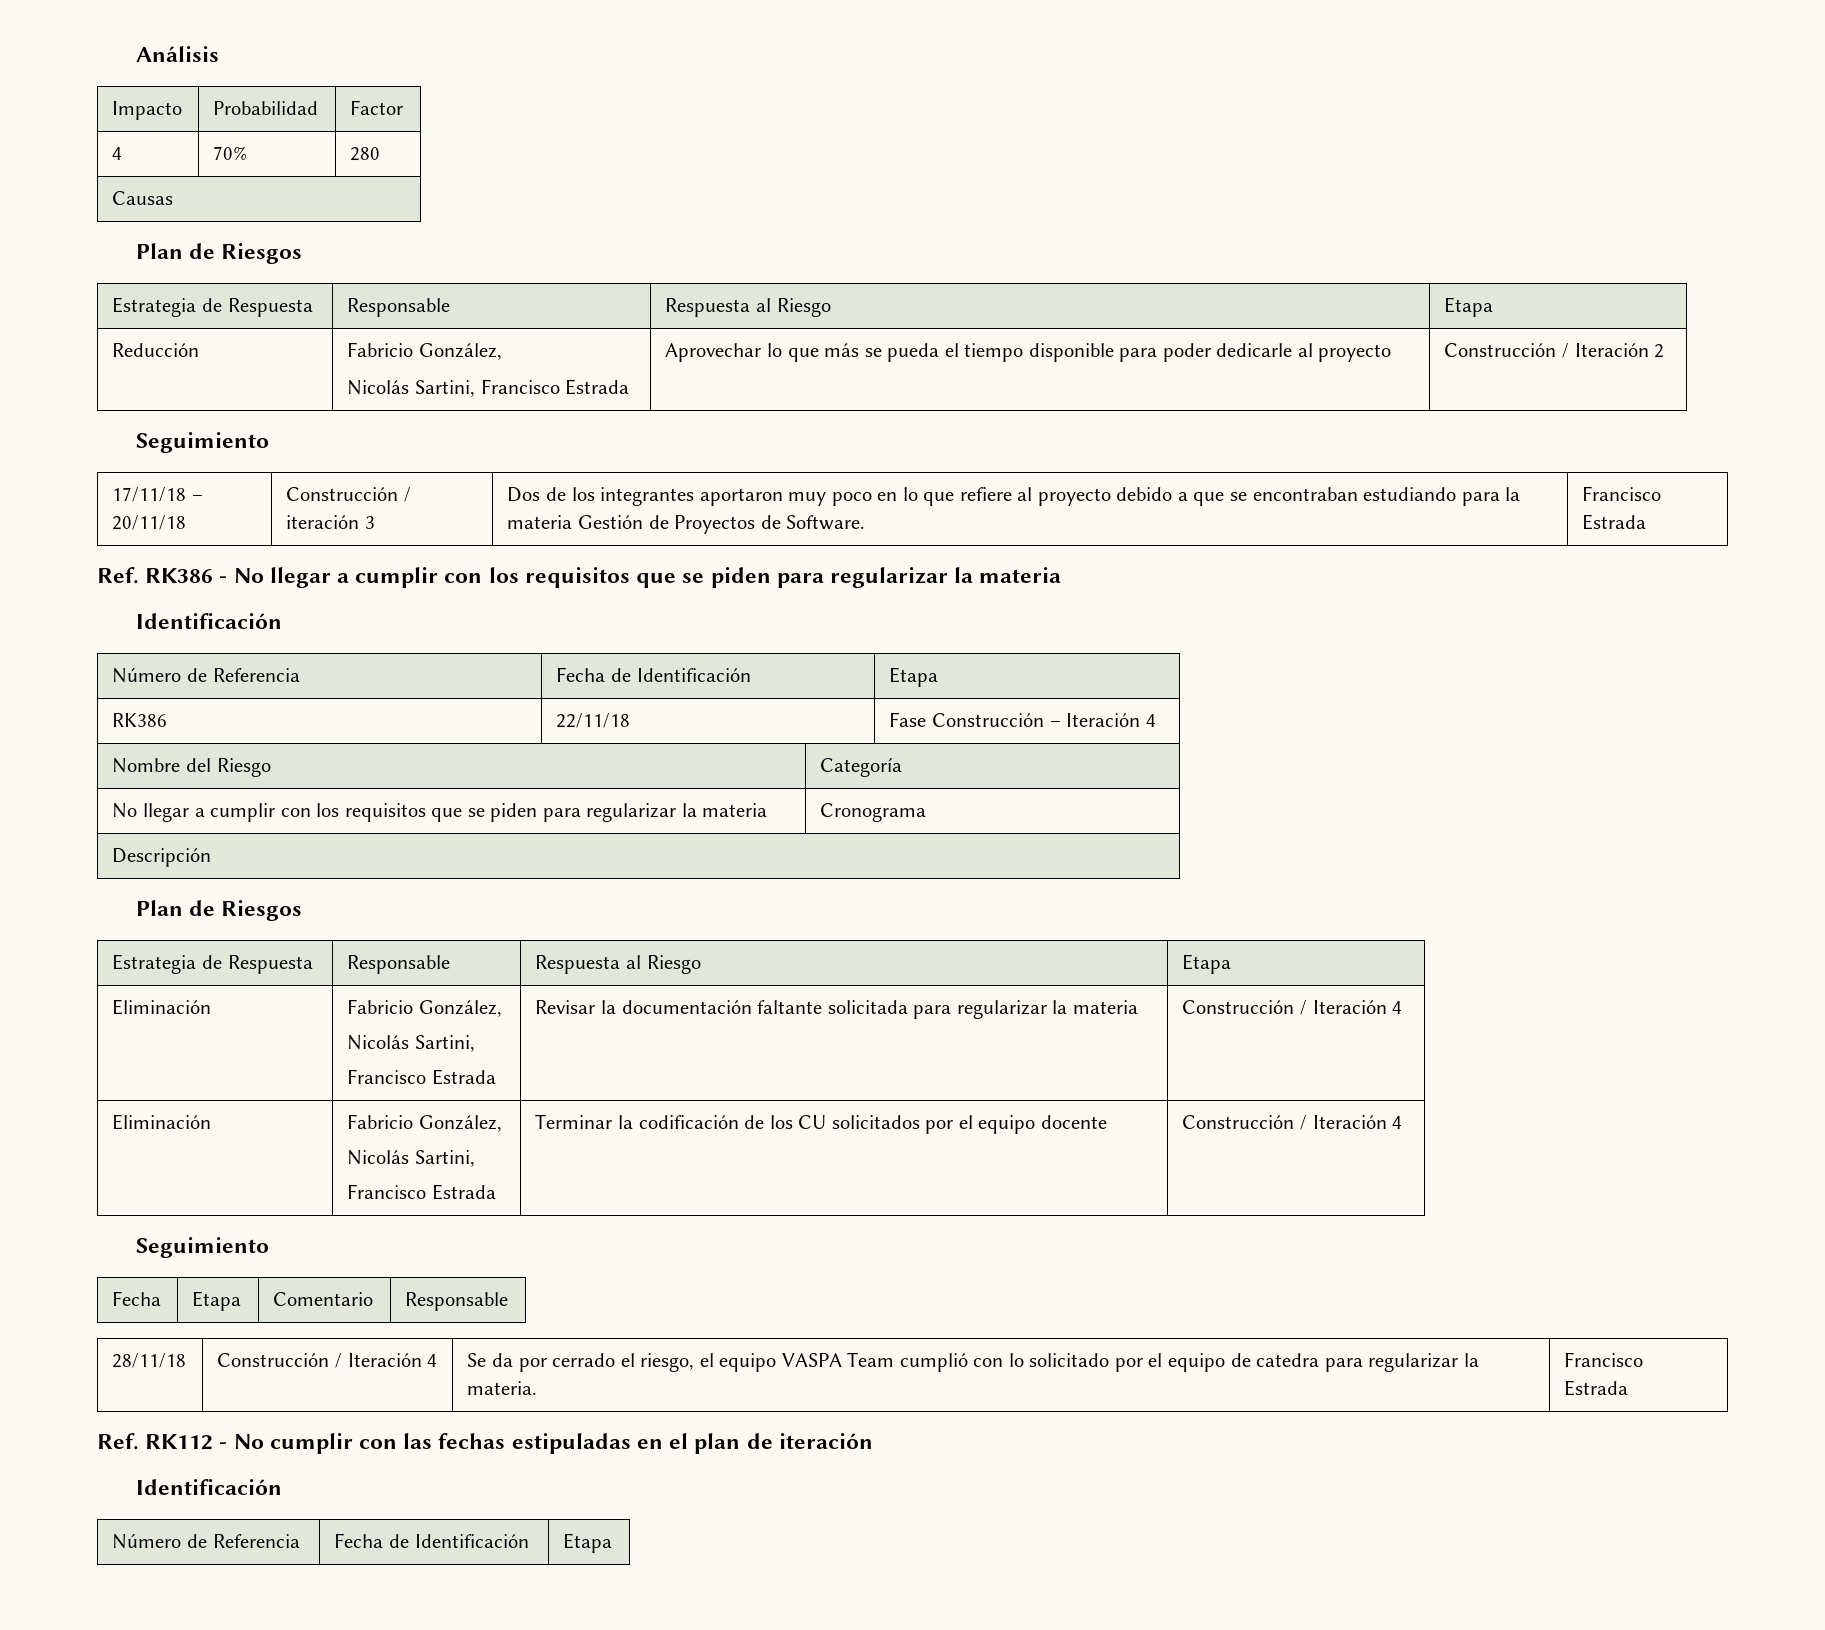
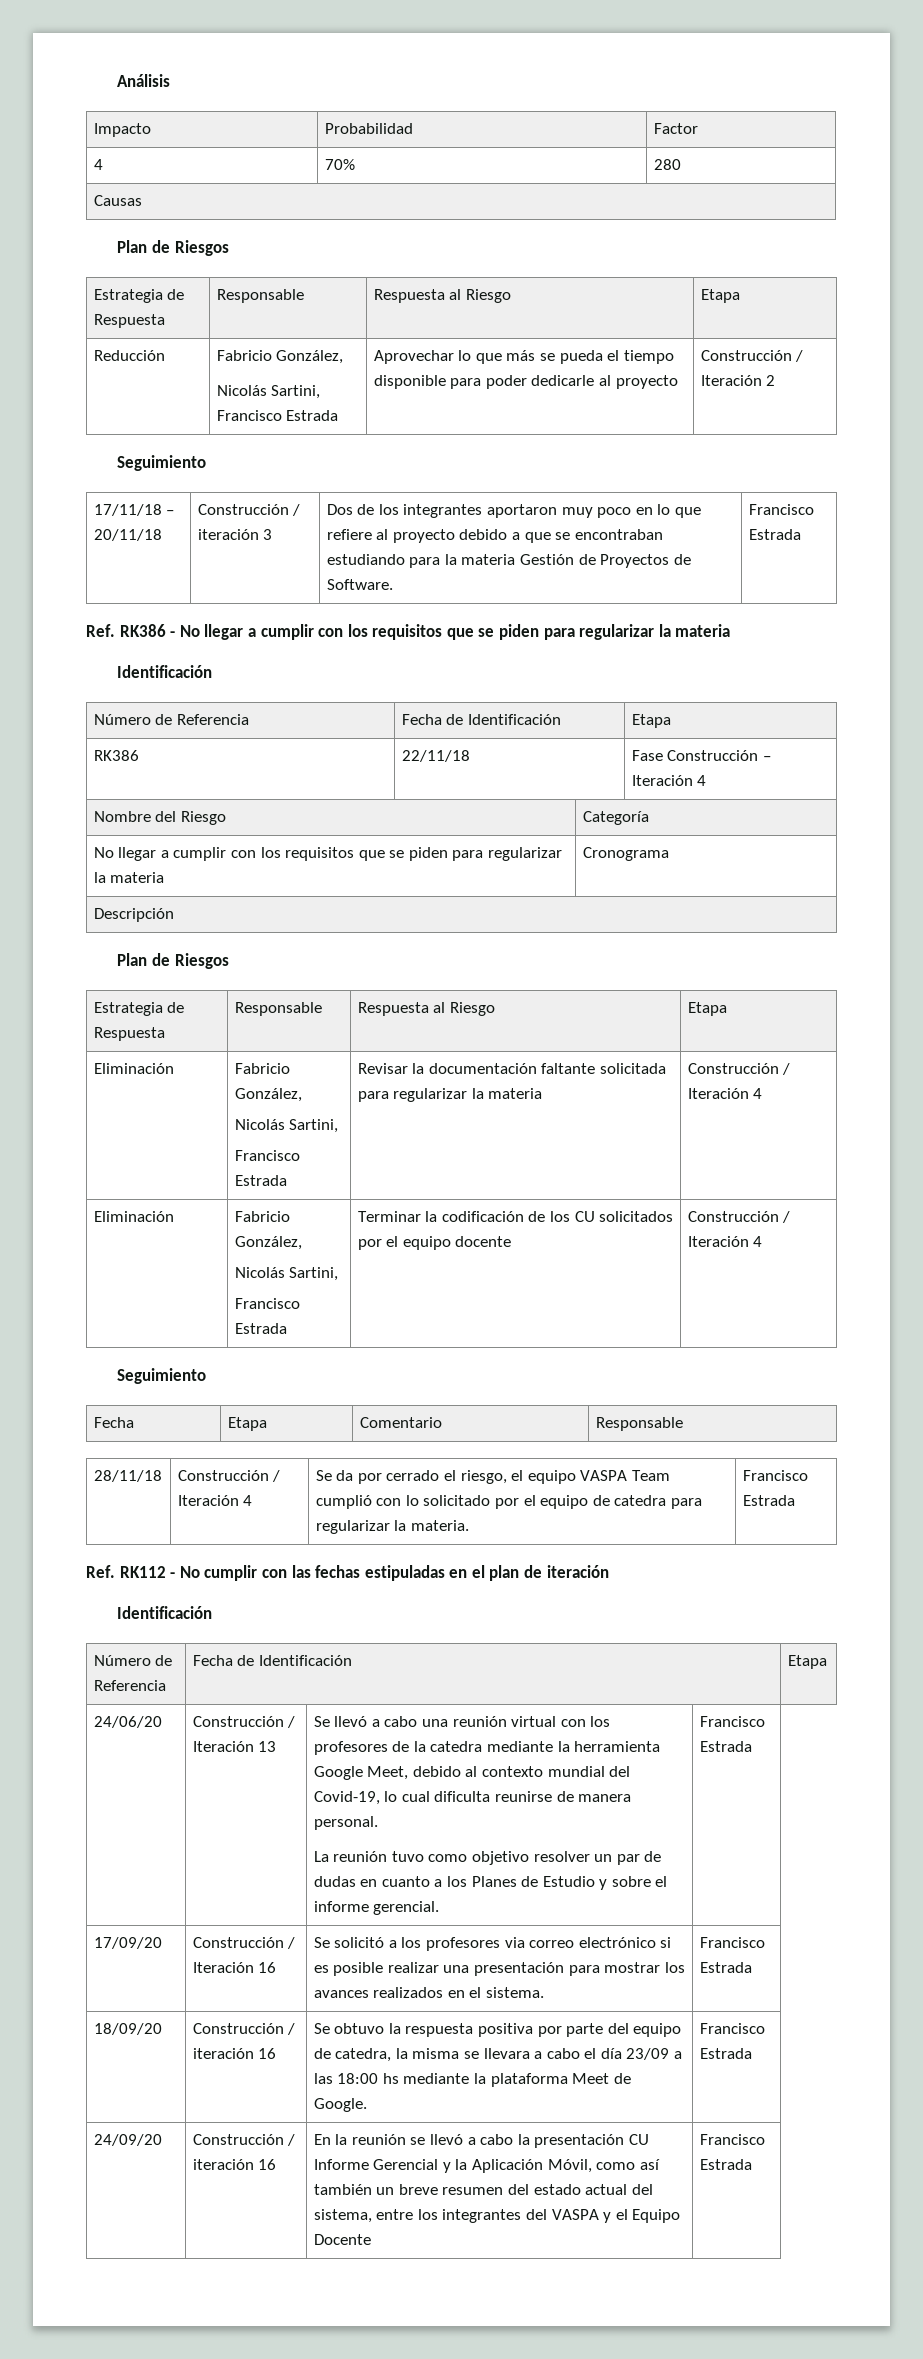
(613, 1543) none -> [93,1716,162,1728] [192,1716,296,1728] [192,1741,277,1752] [313,1716,611,1727] [313,1741,661,1755] [313,1766,631,1780] [313,1791,632,1805] [313,1816,378,1830] [313,1851,662,1865] [313,1876,668,1890] [313,1901,440,1915] [699,1716,765,1727] [699,1741,752,1752] [93,1937,162,1949] [192,1937,296,1949] [192,1962,277,1973] [313,1937,672,1951] [313,1962,685,1976] [313,1987,544,1998] [699,1937,765,1948] [699,1962,752,1973] [93,2023,162,2035] [192,2023,296,2035] [192,2048,277,2059] [313,2023,682,2037] [313,2048,683,2062] [313,2073,631,2087] [313,2098,367,2112] [699,2023,765,2034] [699,2048,752,2059] [93,2134,162,2146] [192,2134,296,2146] [192,2159,277,2170] [313,2134,649,2148] [313,2159,660,2173] [313,2184,653,2195] [313,2209,681,2223] [313,2234,371,2245] [699,2134,765,2145] [699,2159,752,2170] // 24/06/20 | Construcción / Iteración 13 | Se llevó a cabo una reunión virtual con los profesores de la catedra mediante la herramienta Google Meet, debido al contexto mundial del Covid-19, lo cual dificulta reunirse de manera personal. // La reunión tuvo como objetivo resolver un par de dudas en cuanto a los Planes de Estudio y sobre el informe gerencial. | Francisco Estrada // 17/09/20 | Construcción / Iteración 16 | Se solicitó a los profesores via correo electrónico si es posible realizar una presentación para mostrar los avances realizados en el sistema. | Francisco Estrada // 18/09/20 | Construcción / iteración 16 | Se obtuvo la respuesta positiva por parte del equipo de catedra, la misma se llevara a cabo el día 23/09 a las 18:00 hs mediante la plataforma Meet de Google. | Francisco Estrada // 24/09/20 | Construcción / iteración 16 | En la reunión se llevó a cabo la presentación CU Informe Gerencial y la Aplicación Móvil, como así también un breve resumen del estado actual del sistema, entre los integrantes del VASPA y el Equipo Docente | Francisco Estrada

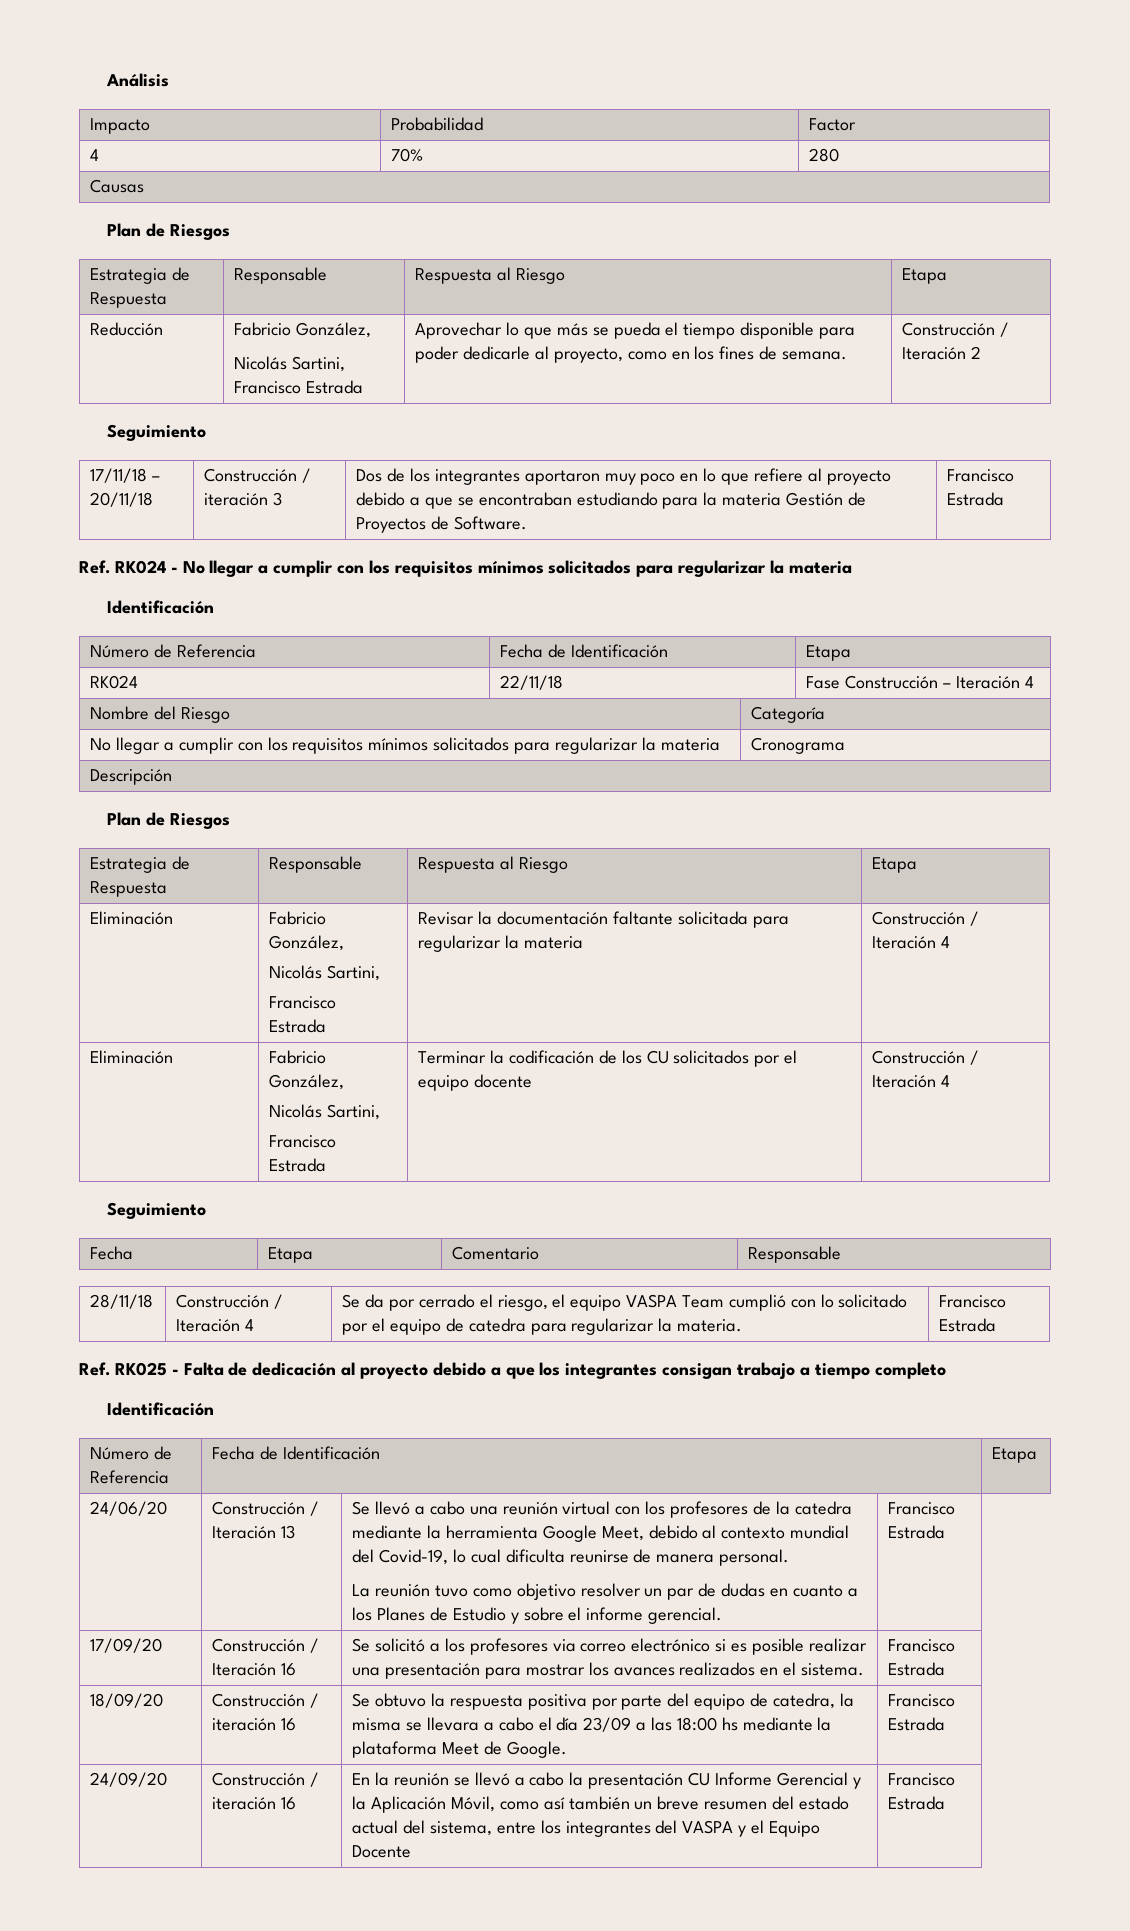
[615,375,678,389] proyecto -> [553,346,848,363] proyecto, como en los fines de semana.
[119,624,166,637] RK386 -> [114,560,166,574] RK024
[446,624,540,640] que se piden -> [477,560,632,574] mínimos solicitados
[93,750,139,761] RK386 -> [90,675,139,689] RK024
[358,847,448,861] que se piden -> [368,737,510,751] mínimos solicitados
[119,1565,609,1581] RK112 - No cumplir con las fechas estipuladas en el plan de iteración -> [114,1362,946,1379] RK025 - Falta de dedicación al proyecto debido a que los integrantes consigan trabajo a tiempo completo

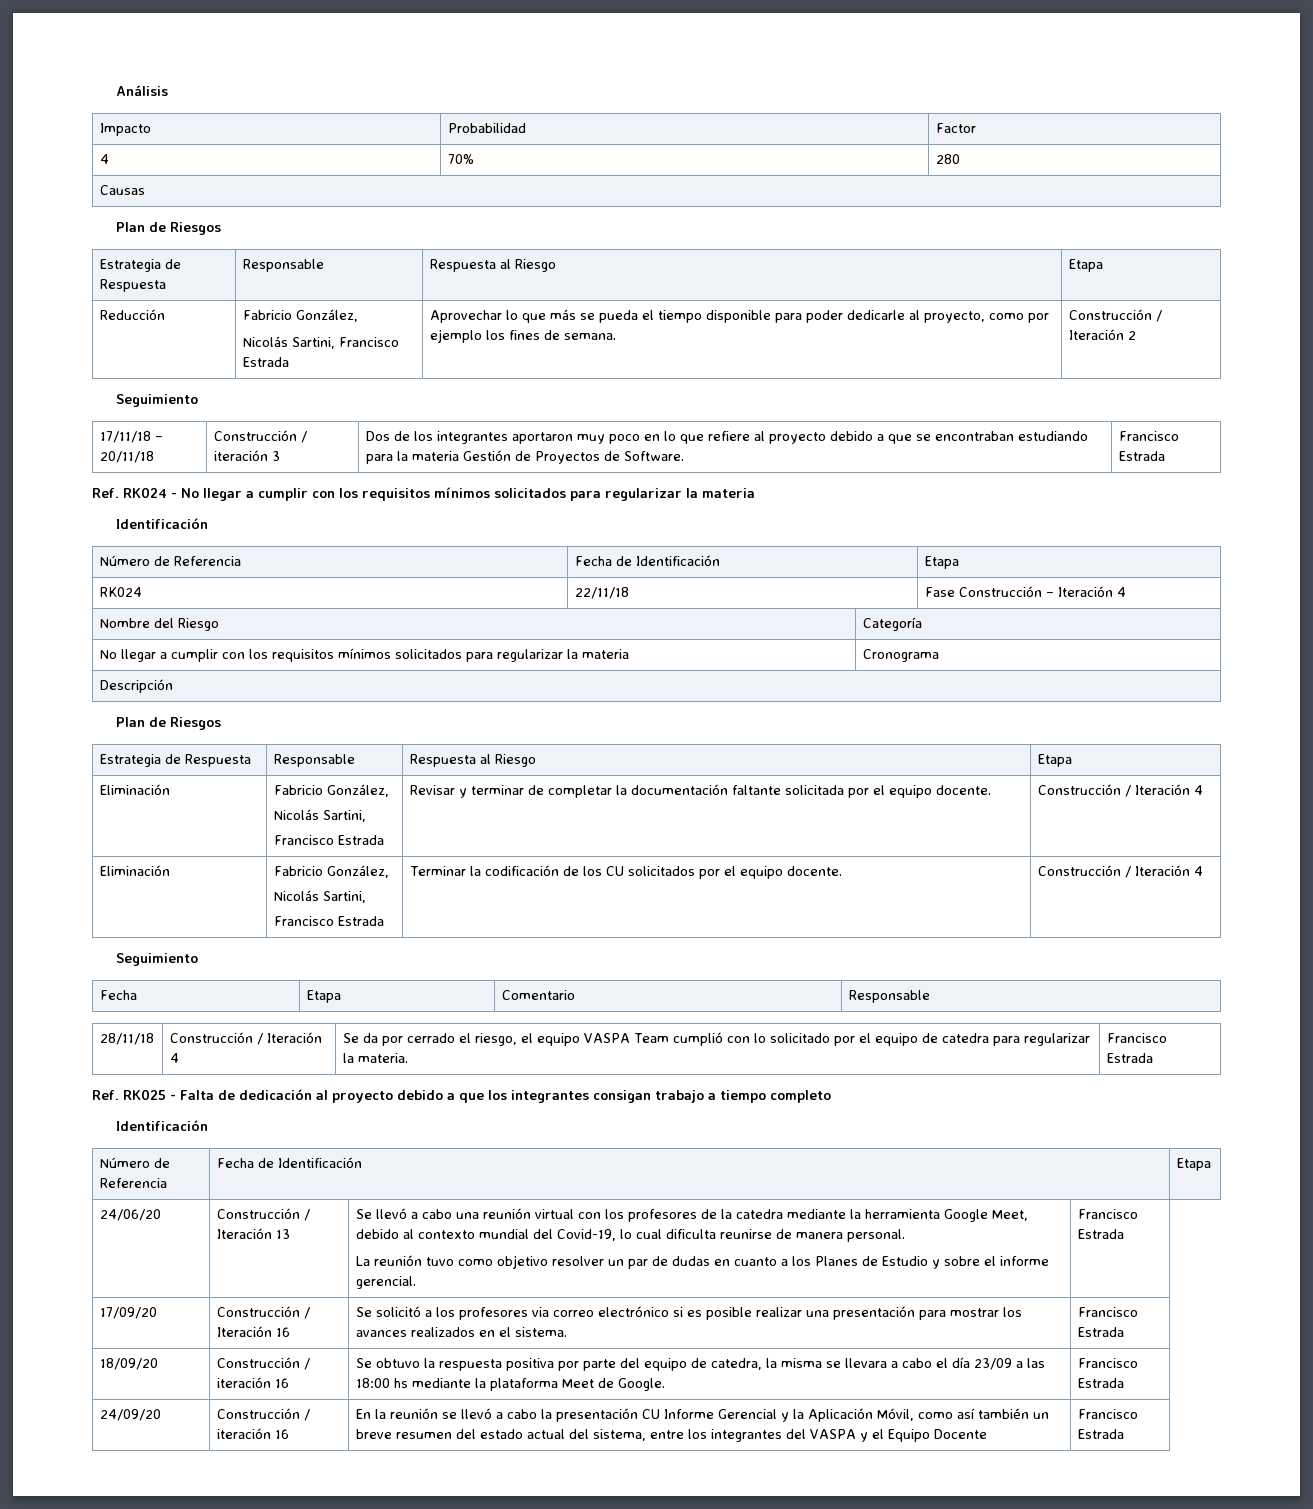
[671,351,690,360] en -> [1027,313,1049,323] [429,329,482,343] por ejemplo
[478,911,789,928] [418,935,583,952] la documentación faltante solicitada para regularizar la materia -> [458,784,991,798] y terminar de completar la documentación faltante solicitada por el equipo docente.
[474,1074,533,1088] docente -> [786,866,842,876] docente.

